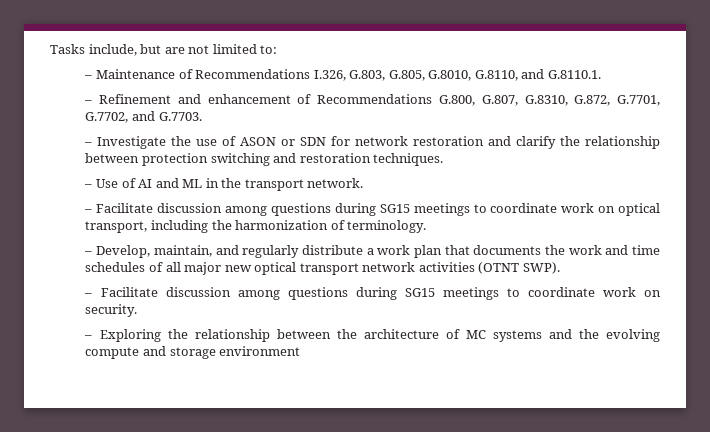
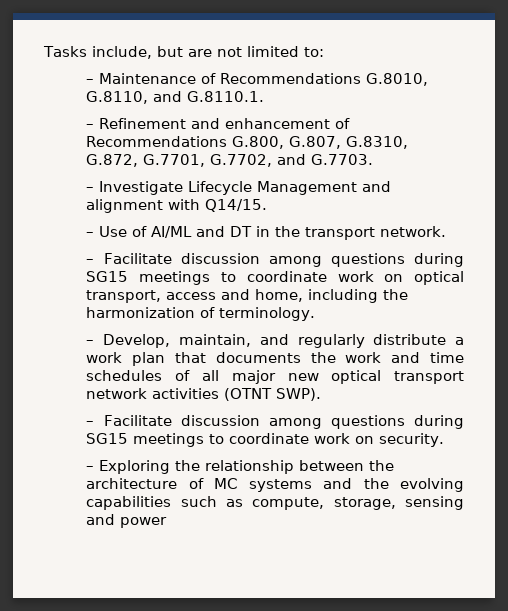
[313,70,425,81] I.326, G.803, G.805, -> (362, 78) none
[171,136,660,149] [85,153,444,166] the use of ASON or SDN for network restoration and clarify the relationship between protection switching and restoration techniques. -> [188,181,392,195] [86,199,268,213] Lifecycle Management and alignment with Q14/15.
[138,178,203,188] AI and ML -> [151,226,253,238] AI/ML and DT
(148, 227) none -> [166,289,304,302] access and home,
[85,346,301,359] compute and storage environment -> [86,496,464,510] [86,514,168,528] capabilities such as compute, storage, sensing and power

